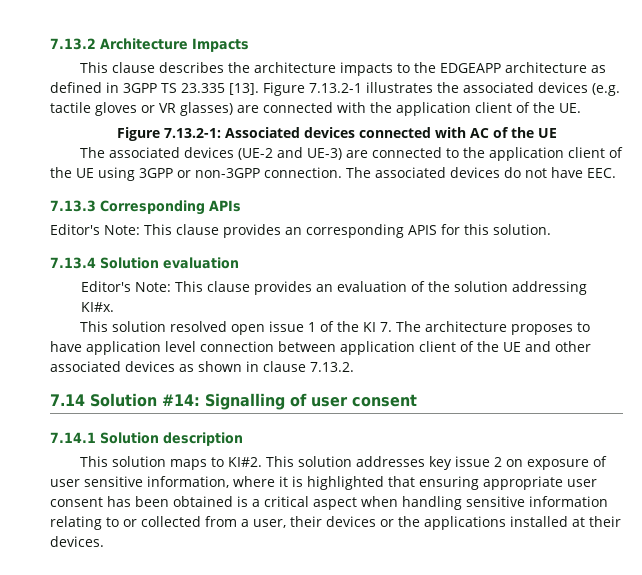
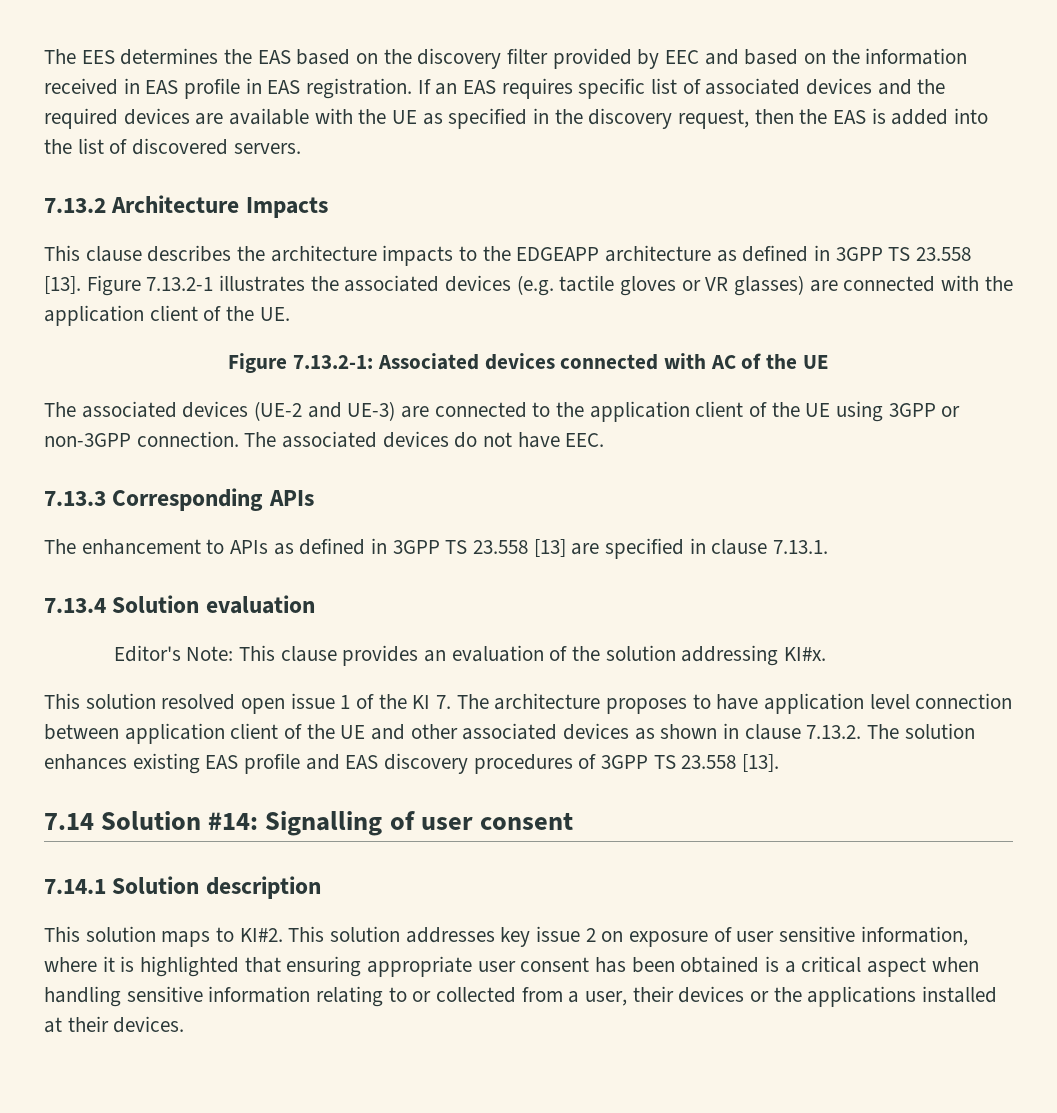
(50, 44) none -> [44,48,968,69] [44,78,946,99] [44,108,989,129] [44,138,301,155] The EES determines the EAS based on the discovery filter provided by EEC and based on the information received in EAS profile in EAS registration. If an EAS requires specific list of associated devices and the required devices are available with the UE as specified in the discovery request, then the EAS is added into the list of discovered servers. //
[181,83,225,93] 23.335 -> [916,247,972,261] 23.558
[50,224,551,238] Editor's Note: This clause provides an corresponding APIS for this solution. -> [44,538,829,559] The enhancement to APIs as defined in 3GPP TS 23.558 [13] are specified in clause 7.13.1.
(354, 367) none -> [867,723,975,739] [44,753,780,774] The solution enhances existing EAS profile and EAS discovery procedures of 3GPP TS 23.558 [13].

